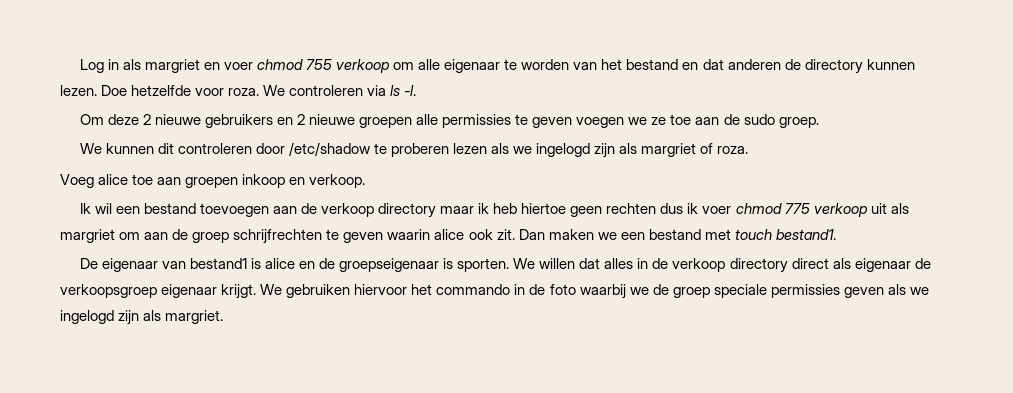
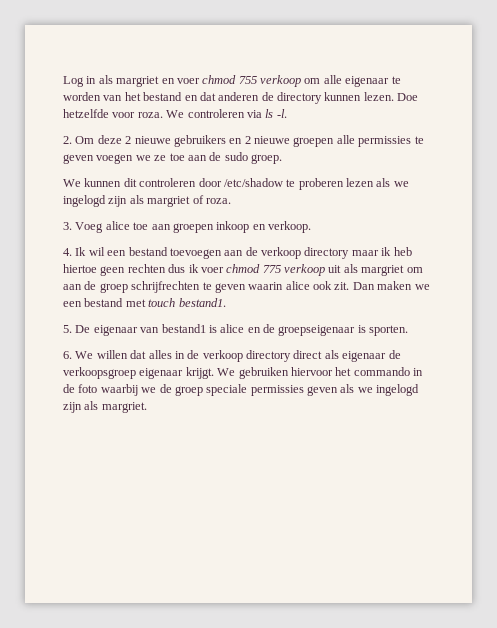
(417, 90) none -> [63,136,72,144] 2.
(749, 150) none -> [63,222,72,230] 3.
(366, 181) none -> [63,248,72,256] 4.
(836, 234) none -> [63,325,72,333] 5.
(510, 265) none -> [63,351,72,359] // 6.

